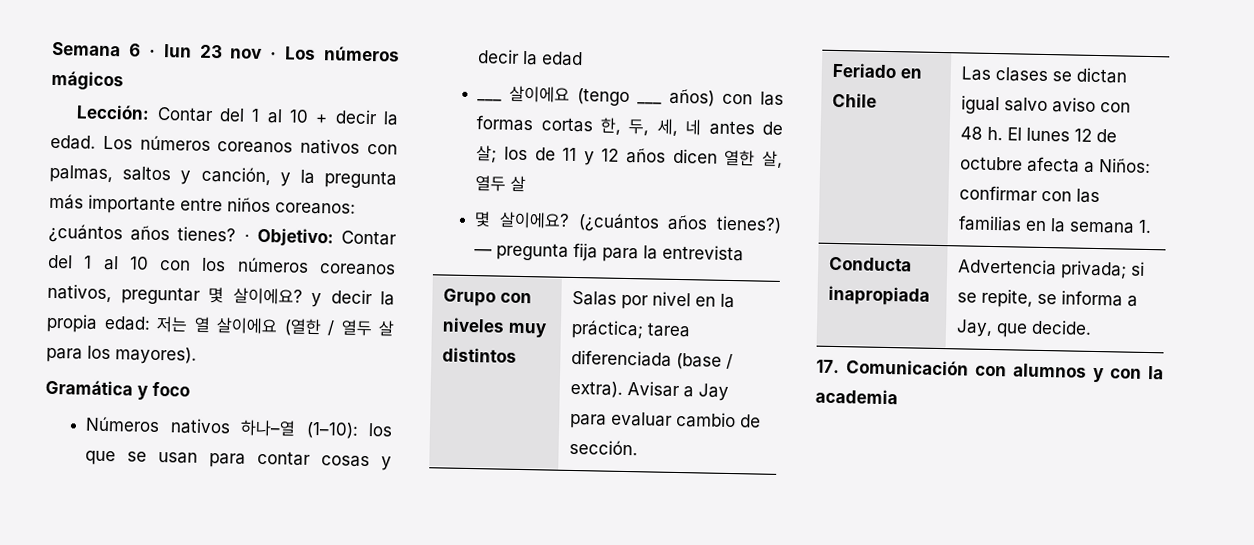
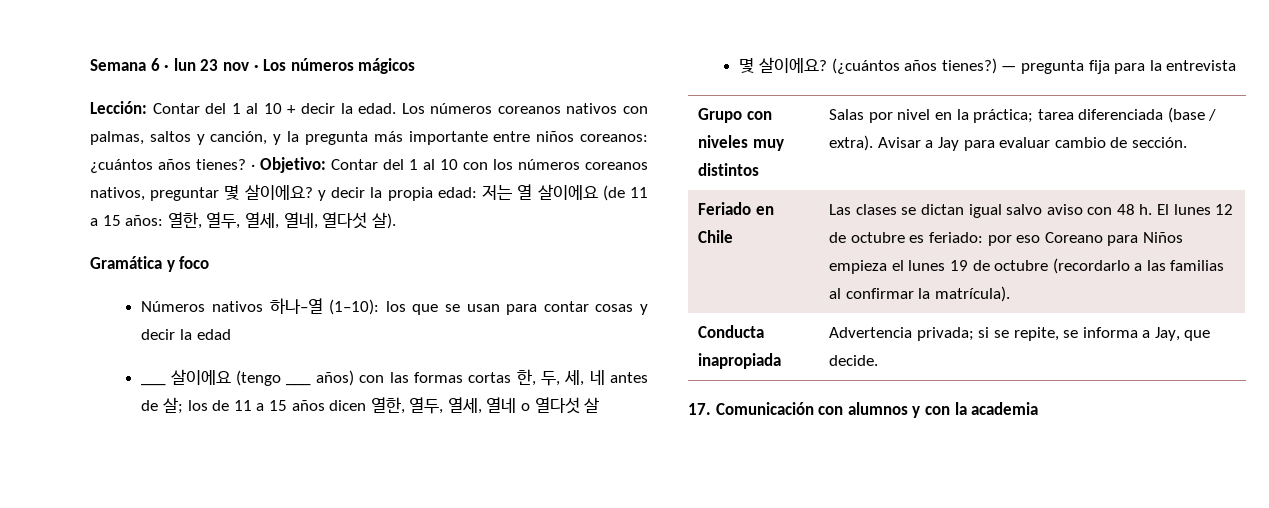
[283,318,395,337] [46,345,197,365] (열한 / 열두 살 para los mayores). -> [602,185,648,201] [90,212,396,229] (de 11 a 15 años: 열한, 열두, 열세, 열네, 열다섯 살).
[583,147,783,168] [475,175,507,192] y 12 años dicen 열한 살, 열두 -> [256,397,580,414] a 15 años dicen 열한, 열두, 열세, 열네 o 열다섯
[1027,156,1152,174] [959,185,1101,204] [958,215,1153,234] afecta a Niños: confirmar con las familias en la semana 1. -> [909,232,1183,246] [829,258,1225,274] [829,286,1010,302] es feriado: por eso Coreano para Niños empieza el lunes 19 de octubre (recordarlo a las familias al confirmar la matrícula).

